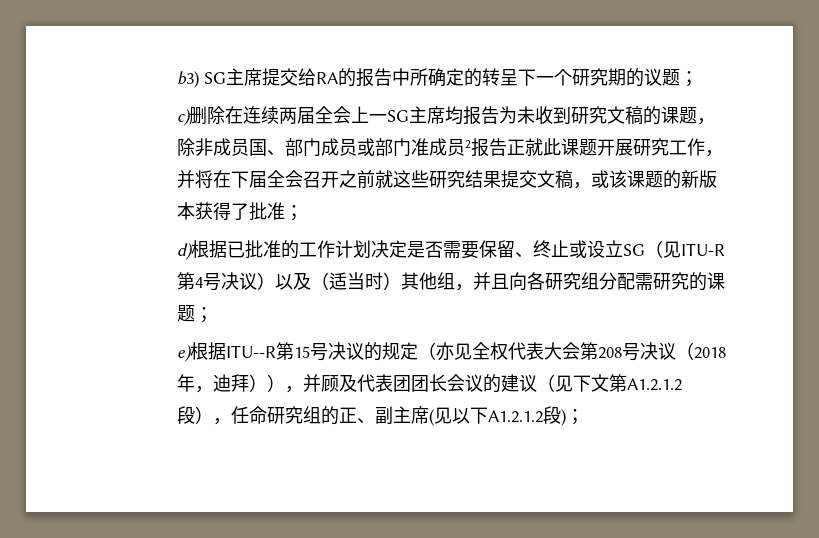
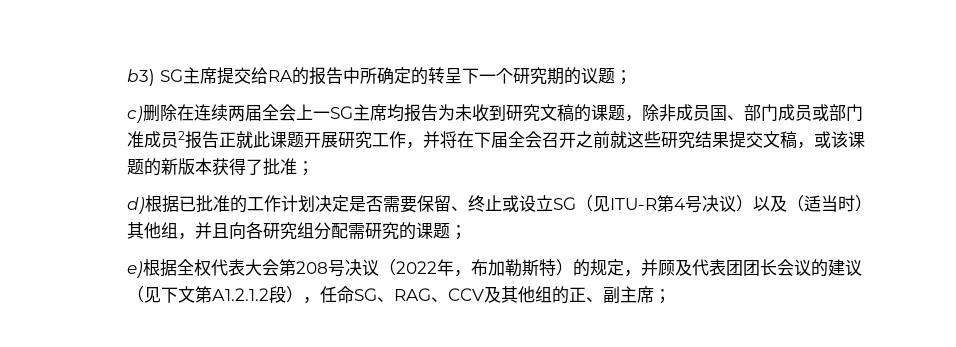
[226,342,473,361] ITU--R第15号决议的规定（亦见 -> (178, 268) none
[694,347,727,359] [177,374,286,393] 2018年，迪拜）） -> [396,259,625,277] 2022年，布加勒斯特）的规定
[267,406,567,426] 研究组的正、副主席(见以下А1.2.1.2段) -> [354,286,655,304] SG、RAG、CCV及其他组的正、副主席

